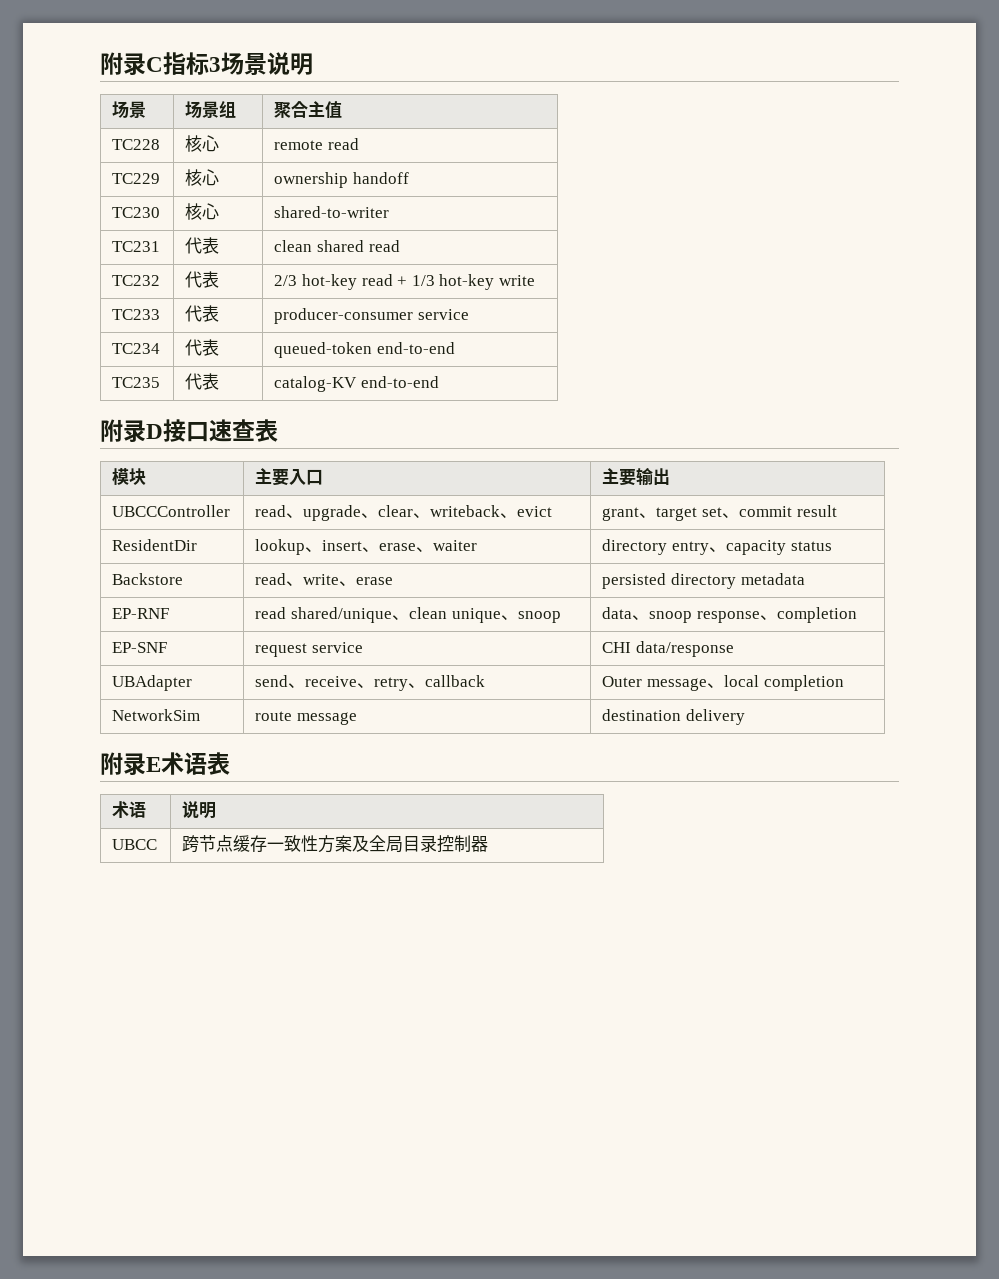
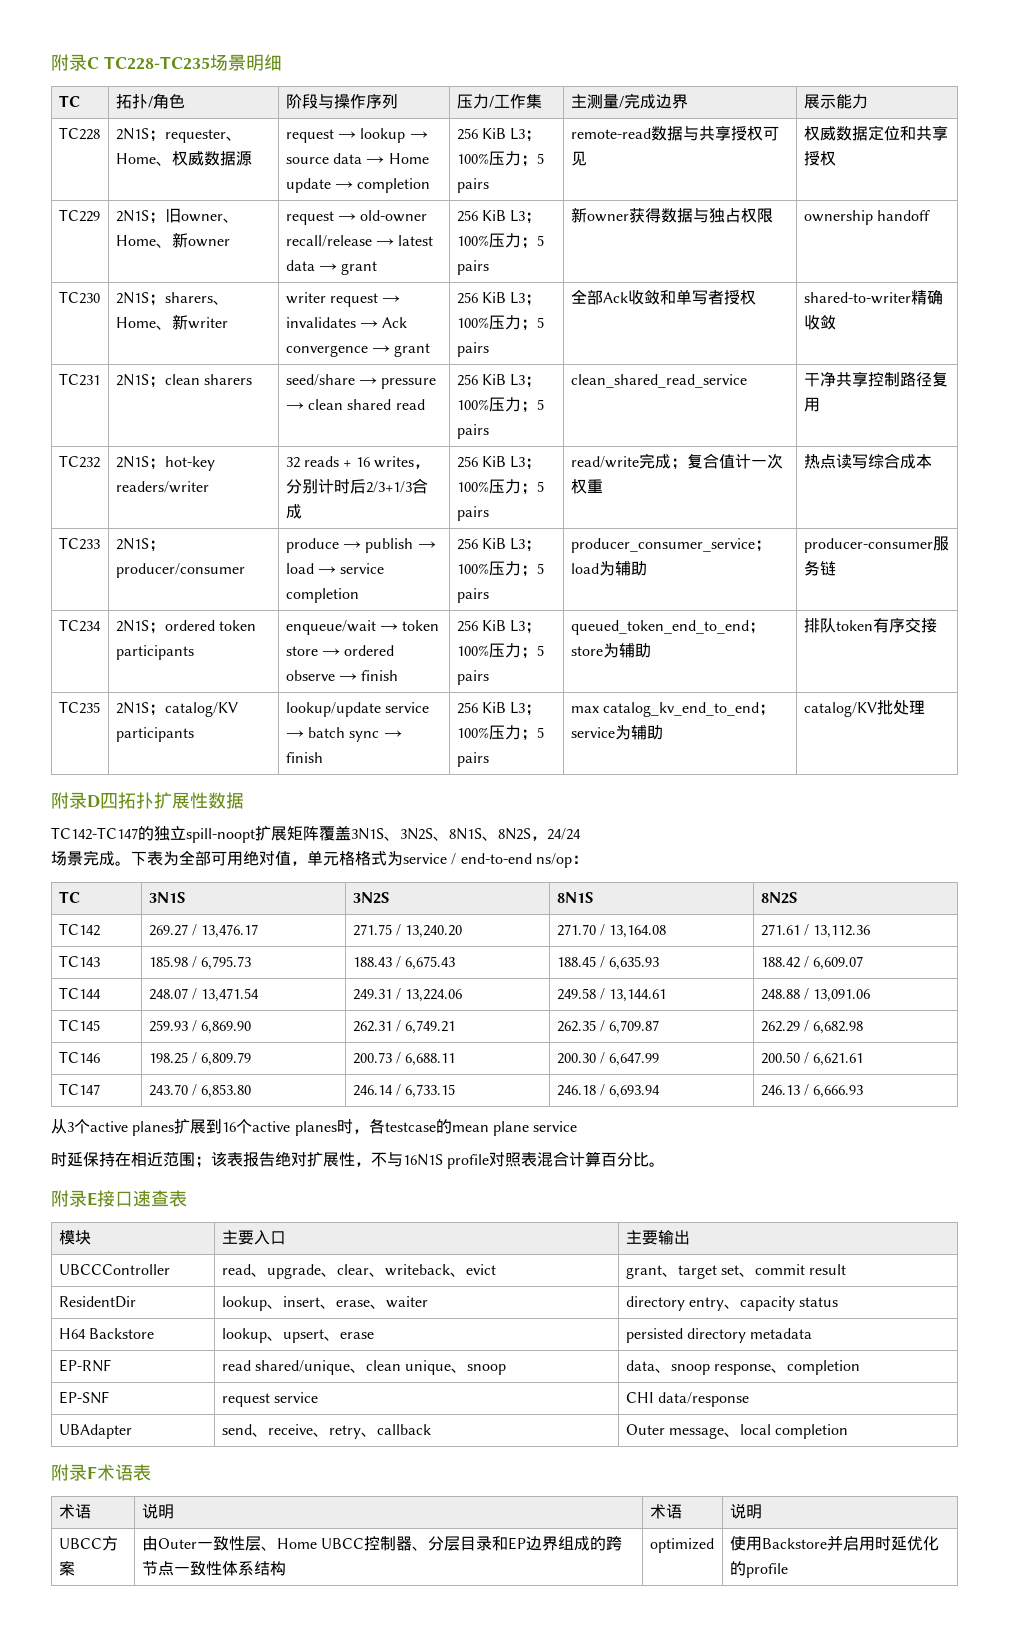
[163,52,313,75] [112,101,147,118] [185,101,237,118] [274,101,343,119] [112,139,161,150] [185,135,220,152] [274,138,360,150] [112,173,161,184] [185,169,220,186] [274,172,410,188] [112,207,161,218] [185,203,220,220] 指标3场景说明 // 场景 | 场景组 | 聚合主值 // TC228 | 核心 | remote read // TC229 | 核心 | ownership handoff // TC230 | 核心 -> [103,54,282,71] [58,95,80,107] [115,93,185,109] [285,94,398,109] [456,94,542,109] [570,93,688,109] [803,94,868,109] [58,127,100,140] [115,128,242,143] [115,151,252,166] [285,128,428,143] [285,153,429,164] [285,178,431,193] [456,128,542,142] [456,151,544,167] [456,178,489,193] [570,126,779,141] [570,151,587,166] [803,125,948,141] [803,151,836,166] [58,209,100,222] [115,208,239,224] [115,232,230,248] [285,210,428,225] [285,235,434,247] [285,260,378,275] [456,210,542,224] [456,233,544,249] [456,260,489,275] [570,207,773,223] [803,210,930,225] [58,291,100,304] [115,292,229,306] [115,314,228,330] [285,292,401,307] [285,317,408,328] [285,343,431,357] [456,292,542,306] [456,315,544,331] [456,342,489,357] [570,289,756,305] TC228-TC235场景明细 // TC | 拓扑/角色 | 阶段与操作序列 | 压力/工作集 | 主测量/完成边界 | 展示能力 // TC228 | 2N1S；requester、Home、权威数据源 | request → lookup → source data → Home update → completion | 256 KiB L3；100%压力；5 pairs | remote-read数据与共享授权可见 | 权威数据定位和共享授权 // TC229 | 2N1S；旧owner、Home、新owner | request → old-owner recall/release → latest data → grant | 256 KiB L3；100%压力；5 pairs | 新owner获得数据与独占权限 | ownership handoff // TC230 | 2N1S；sharers、Home、新writer | writer request → invalidates → Ack convergence → grant | 256 KiB L3；100%压力；5 pairs | 全部Ack收敛和单写者授权
(390, 212) none -> [910,290,943,305] [803,315,836,330] 精确收敛
[185,237,220,254] [274,240,400,252] [112,275,161,286] [185,271,220,288] [274,274,535,290] [112,309,161,320] [185,305,220,322] 代表 | clean shared read // TC232 | 代表 | 2/3 hot-key read + 1/3 hot-key write // TC233 | 代表 -> [115,374,252,388] [285,374,437,389] [285,399,425,410] [456,374,542,388] [456,397,544,413] [456,424,489,439] [570,374,747,388] [803,371,948,387] [803,397,820,412] [58,455,100,468] [115,456,215,471] [115,481,209,493] [285,456,430,469] [285,478,428,494] [285,504,302,519] [456,456,542,470] [456,479,544,495] [456,506,489,521] [570,453,783,470] [570,479,603,494] [803,453,932,469] [58,537,100,550] [115,538,165,552] [115,563,245,578] [285,538,436,553] [285,563,385,574] [285,588,359,603] [456,538,542,552] [456,561,544,577] [456,588,489,603] [570,538,771,553] [570,560,647,576] 2N1S；clean sharers | seed/share → pressure → clean shared read | 256 KiB L3；100%压力；5 pairs | clean_shared_read_service | 干净共享控制路径复用 // TC232 | 2N1S；hot-key readers/writer | 32 reads + 16 writes，分别计时后2/3+1/3合成 | 256 KiB L3；100%压力；5 pairs | read/write完成；复合值计一次权重 | 热点读写综合成本 // TC233 | 2N1S；producer/consumer | produce → publish → load → service completion | 256 KiB L3；100%压力；5 pairs | producer_consumer_service；load为辅助
[418,309,470,320] service -> [932,536,949,551] [803,560,836,576] 服务链
[185,339,220,356] [274,342,456,358] [112,377,161,388] [185,373,220,390] [274,376,440,392] [100,419,163,443] 代表 | queued-token end-to-end // TC235 | 代表 | catalog-KV end-to-end // 附录D -> [115,620,256,634] [115,645,194,660] [285,620,440,635] [285,645,395,656] [285,670,399,681] [456,620,542,634] [456,643,544,659] [456,670,489,685] [570,620,765,635] [570,642,651,658] [803,618,937,633] [58,701,100,714] [115,702,238,717] [115,727,194,742] [285,702,429,717] [285,727,402,742] [285,752,323,763] [456,702,542,716] [456,725,544,741] [456,752,489,767] [570,702,775,717] [570,724,663,740] [803,700,925,717] [51,792,244,809] [51,826,581,843] [51,850,588,868] [58,891,80,903] [148,892,186,903] [352,892,390,904] [556,892,594,903] [760,892,798,904] [58,923,100,936] [148,924,259,938] [352,924,463,938] [556,924,667,938] [760,924,871,938] [58,955,100,967] [148,956,252,970] [352,956,456,970] [556,956,660,970] [760,956,864,970] [58,987,101,999] [148,988,260,1002] [352,988,463,1002] [556,988,667,1002] [760,988,871,1002] [58,1019,100,1031] [148,1020,252,1034] [352,1020,456,1034] [556,1020,660,1034] [760,1020,864,1034] [58,1051,100,1063] [148,1052,252,1066] [352,1052,456,1066] [556,1052,660,1066] [760,1052,864,1066] [58,1083,100,1095] [148,1084,252,1098] [352,1084,456,1098] [556,1084,661,1098] [760,1084,864,1098] [51,1118,578,1136] [51,1151,666,1169] [51,1190,97,1207] 2N1S；ordered token participants | enqueue/wait → token store → ordered observe → finish | 256 KiB L3；100%压力；5 pairs | queued_token_end_to_end；store为辅助 | 排队token有序交接 // TC235 | 2N1S；catalog/KV participants | lookup/update service → batch sync → finish | 256 KiB L3；100%压力；5 pairs | max catalog_kv_end_to_end；service为辅助 | catalog/KV批处理 // 附录D四拓扑扩展性数据 // TC142-TC147的独立spill-noopt扩展矩阵覆盖3N1S、3N2S、8N1S、8N2S，24/24 // 场景完成。下表为全部可用绝对值，单元格格式为service / end-to-end ns/op： // TC | 3N1S | 3N2S | 8N1S | 8N2S // TC142 | 269.27 / 13,476.17 | 271.75 / 13,240.20 | 271.70 / 13,164.08 | 271.61 / 13,112.36 // TC143 | 185.98 / 6,795.73 | 188.43 / 6,675.43 | 188.45 / 6,635.93 | 188.42 / 6,609.07 // TC144 | 248.07 / 13,471.54 | 249.31 / 13,224.06 | 249.58 / 13,144.61 | 248.88 / 13,091.06 // TC145 | 259.93 / 6,869.90 | 262.31 / 6,749.21 | 262.35 / 6,709.87 | 262.29 / 6,682.98 // TC146 | 198.25 / 6,809.79 | 200.73 / 6,688.11 | 200.30 / 6,647.99 | 200.50 / 6,621.61 // TC147 | 243.70 / 6,853.80 | 246.14 / 6,733.15 | 246.18 / 6,693.94 | 246.13 / 6,666.93 // 从3个active planes扩展到16个active planes时，各testcase的mean plane service // 时延保持在相近范围；该表报告绝对扩展性，不与16N1S profile对照表混合计算百分比。 // 附录E
(832, 546) none -> [58,1328,86,1339] H64
[255,573,340,586] read、write -> [221,1328,324,1343] lookup、upsert
[112,709,201,721] [255,711,358,725] [602,709,746,725] [100,752,161,776] // NetworkSim | route message | destination delivery // 附录E -> [51,1464,97,1481] // 附录F
[112,839,158,850] [182,835,489,853] // UBCC | 跨节点缓存一致性方案及全局目录控制器 -> [649,1504,682,1519] [729,1503,762,1519] [58,1536,118,1551] [58,1561,75,1576] [141,1536,622,1551] [141,1561,286,1576] [649,1538,714,1553] [729,1535,939,1551] [729,1561,788,1578] | 术语 | 说明 // UBCC方案 | 由Outer一致性层、Home UBCC控制器、分层目录和EP边界组成的跨节点一致性体系结构 | optimized | 使用Backstore并启用时延优化的profile

